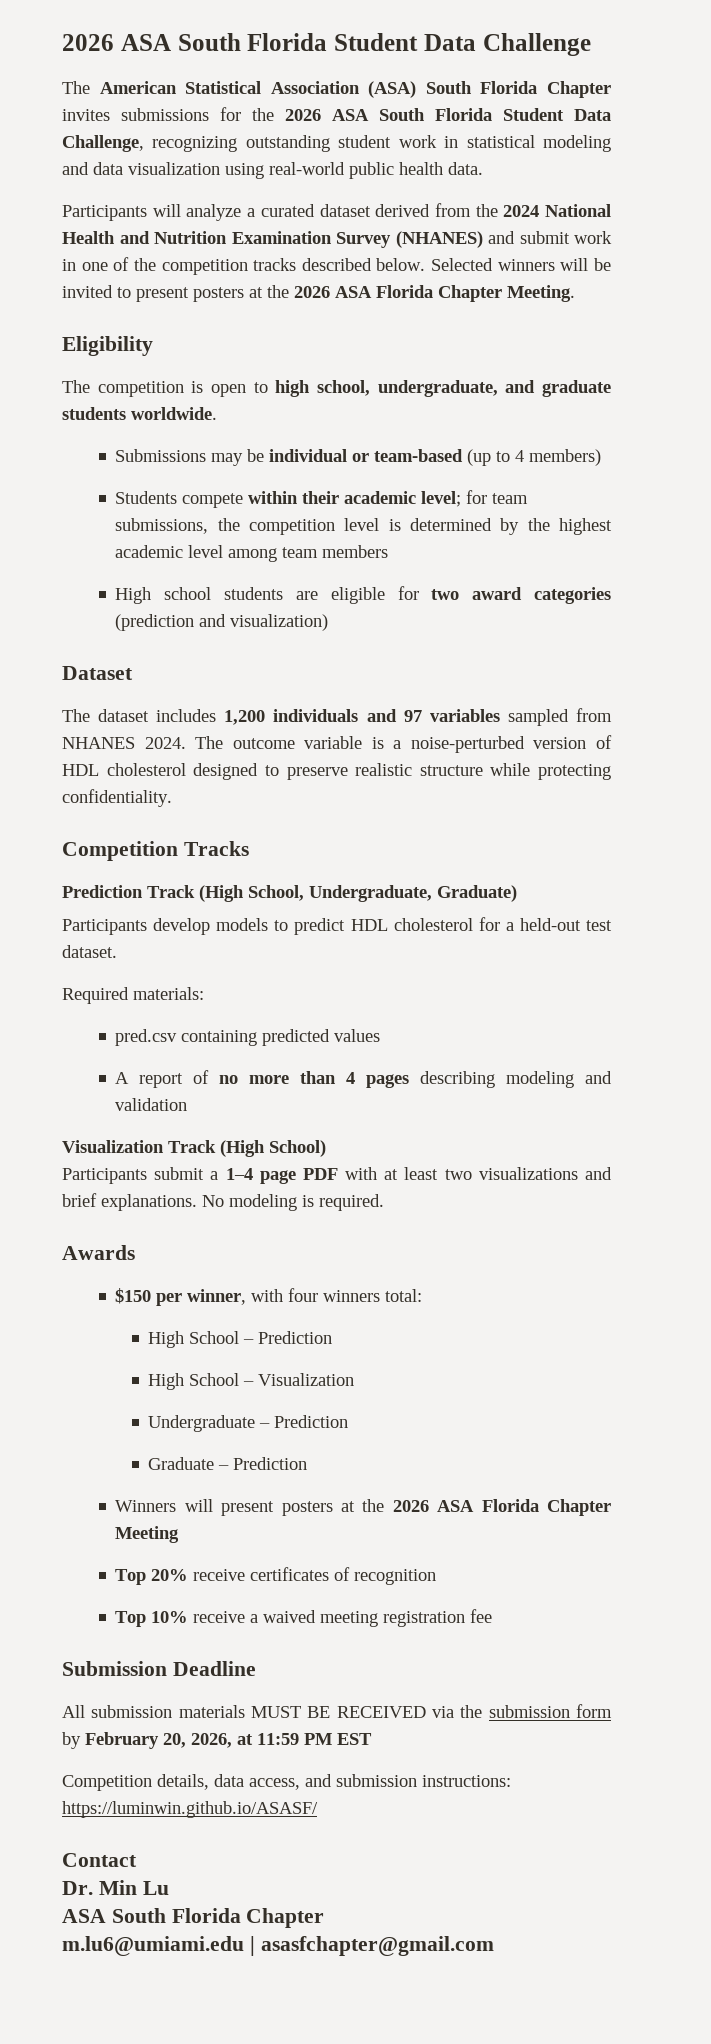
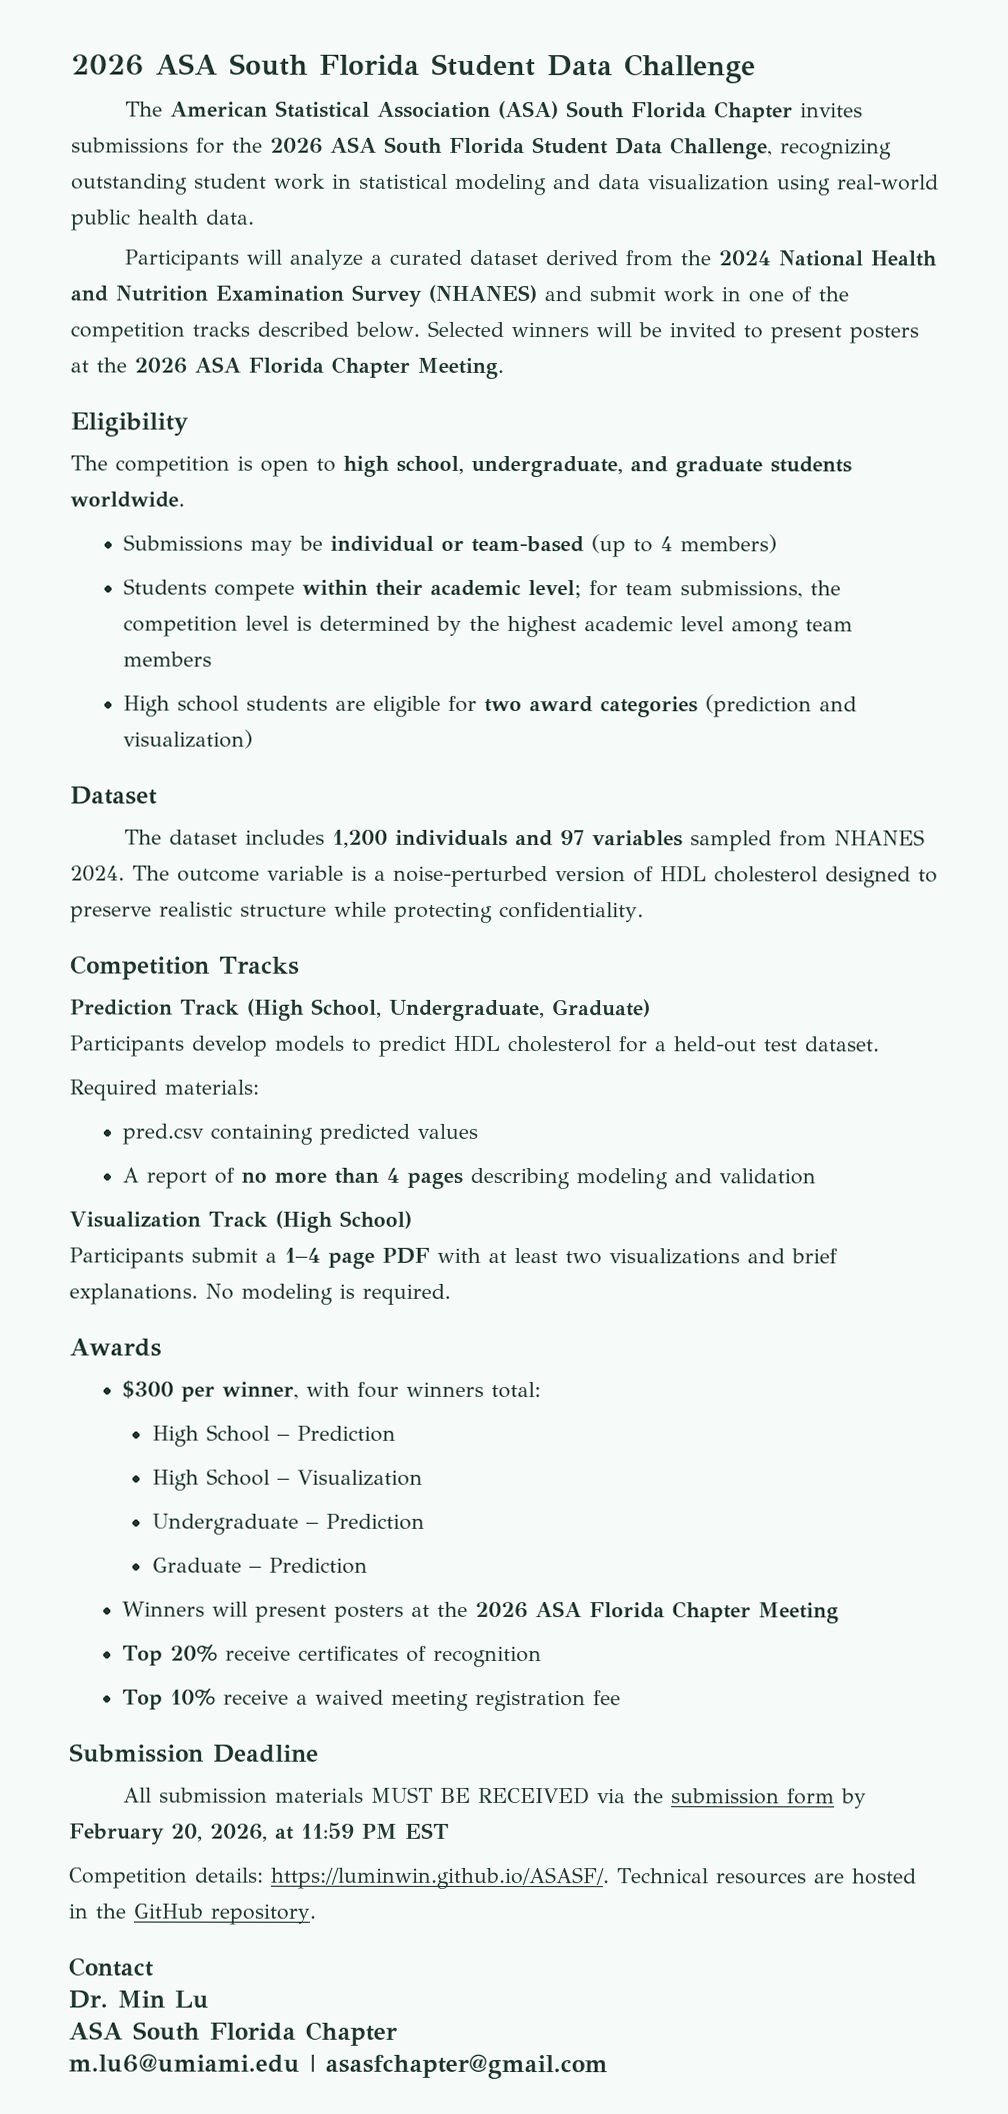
[115,1288,152,1304] $150 -> [122,1380,175,1399] $300
[157,1774,511,1790] [62,1801,318,1818] details, data access, and submission instructions: https://luminwin.github.io/ASASF/ -> [194,1866,917,1890] [68,1903,316,1925] details: https://luminwin.github.io/ASASF/. Technical resources are hosted in the GitHub repository.

